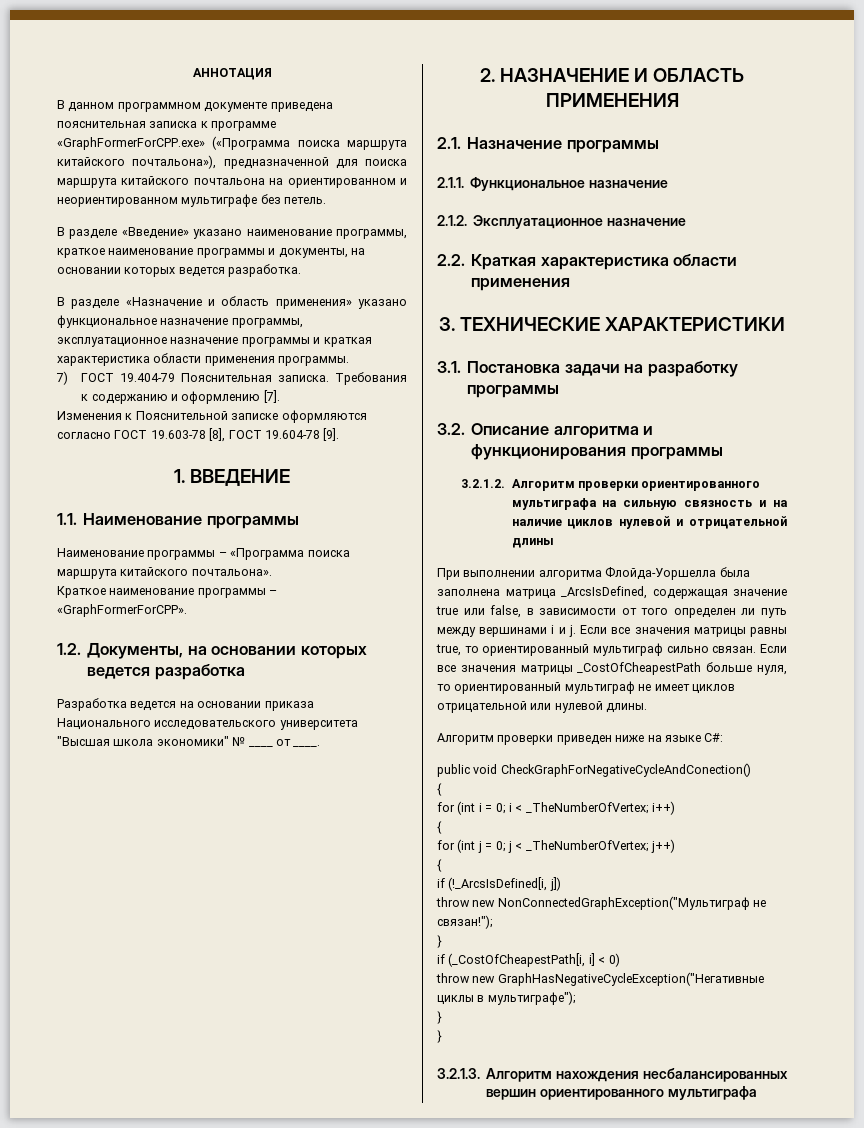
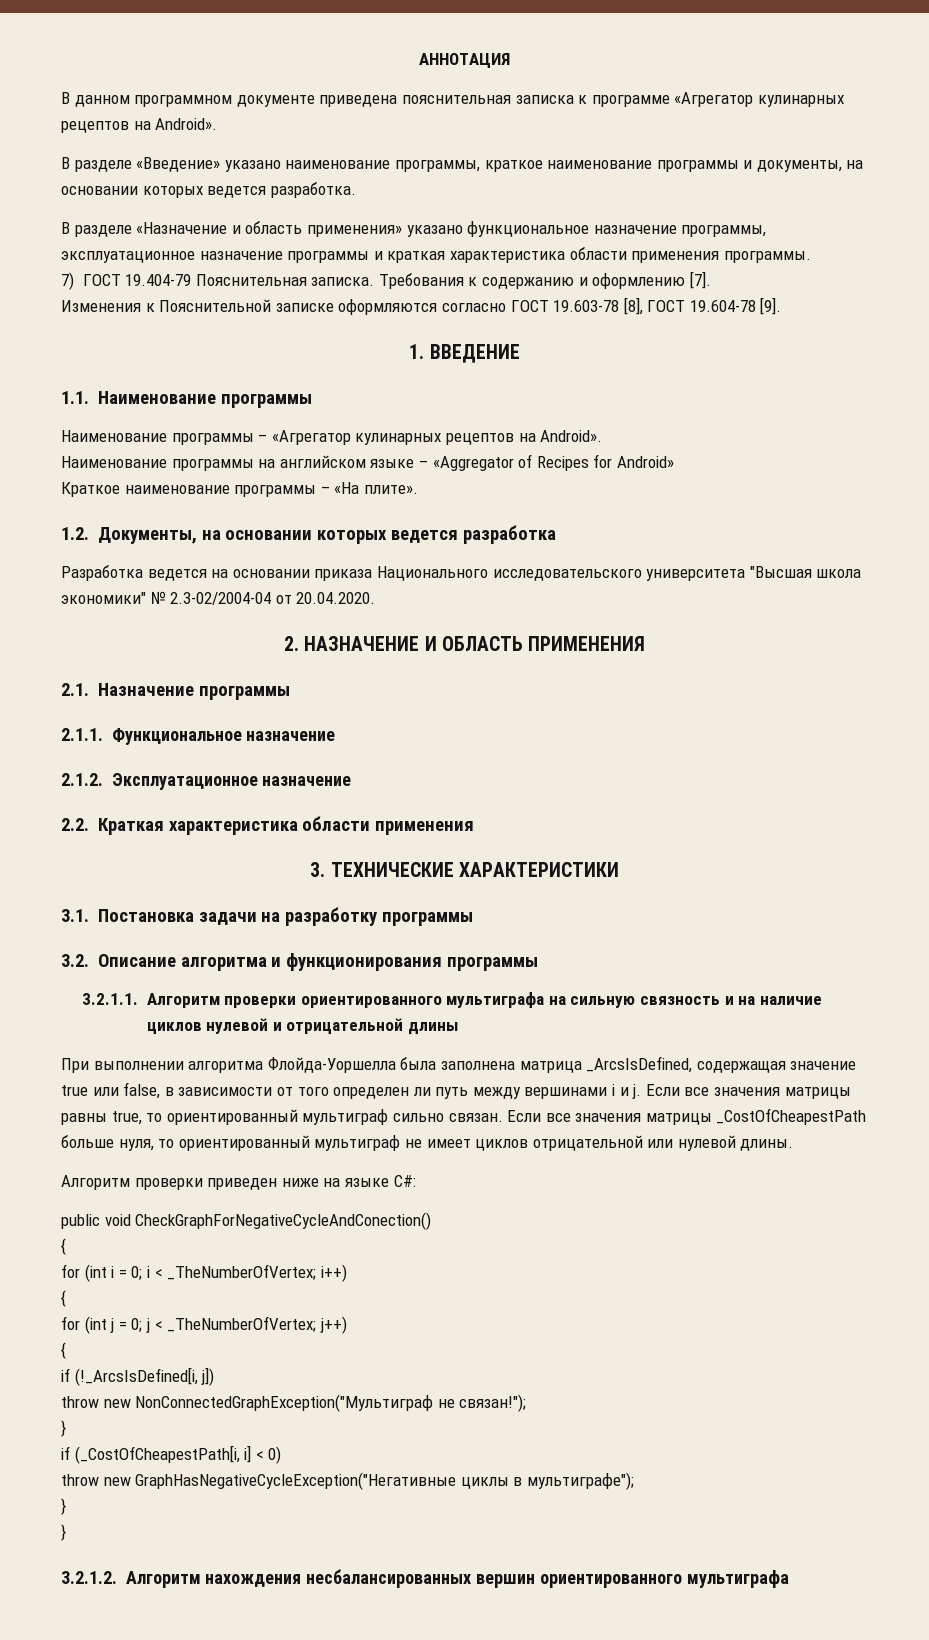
[57,136,407,150] [57,155,407,169] [57,176,407,188] [57,194,327,207] «GraphFormerForCPP.ехе» («Программа поиска маршрута китайского почтальона»), предназначенной для поиска маршрута китайского почтальона на ориентированном и неориентированном мультиграфе без петель. -> [674,92,844,107] [61,118,218,133] «Агрегатор кулинарных рецептов на Android».
[230,548,350,560] [57,567,272,579] «Программа поиска маршрута китайского почтальона». -> [271,430,603,445] [61,454,674,471] «Агрегатор кулинарных рецептов на Android». // Наименование программы на английском языке – «Aggregator of Recipes for Android»
[57,604,187,617] «GraphFormerForCPP». -> [334,482,418,494] «На плите».
[248,746,273,747] [275,739,321,747] ____ от ____. -> [170,592,376,605] 2.3-02/2004-04 от 20.04.2020.
[461,479,506,488] 3.2.1.2. -> [82,993,139,1005] 3.2.1.1.
[437,1068,480,1079] 3.2.1.3. -> [61,1571,117,1584] 3.2.1.2.

